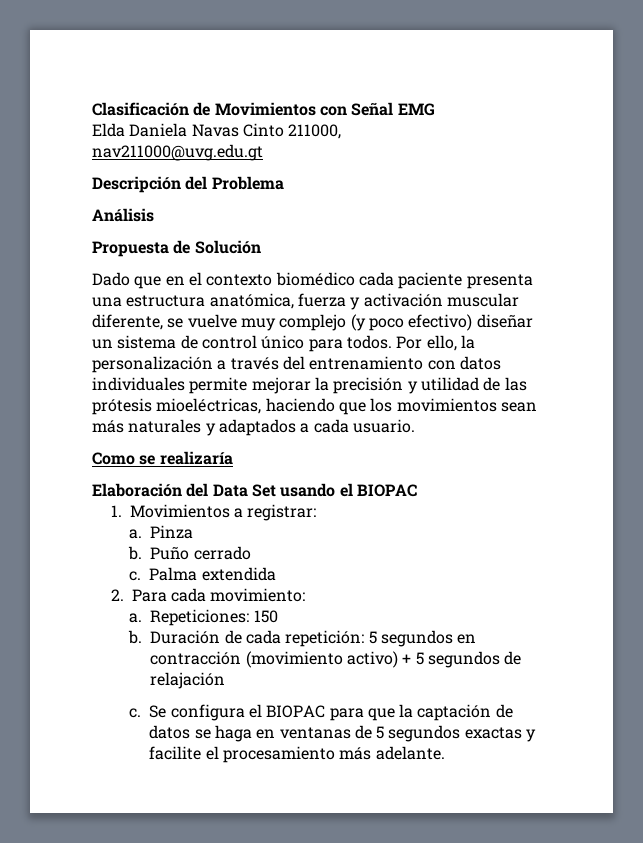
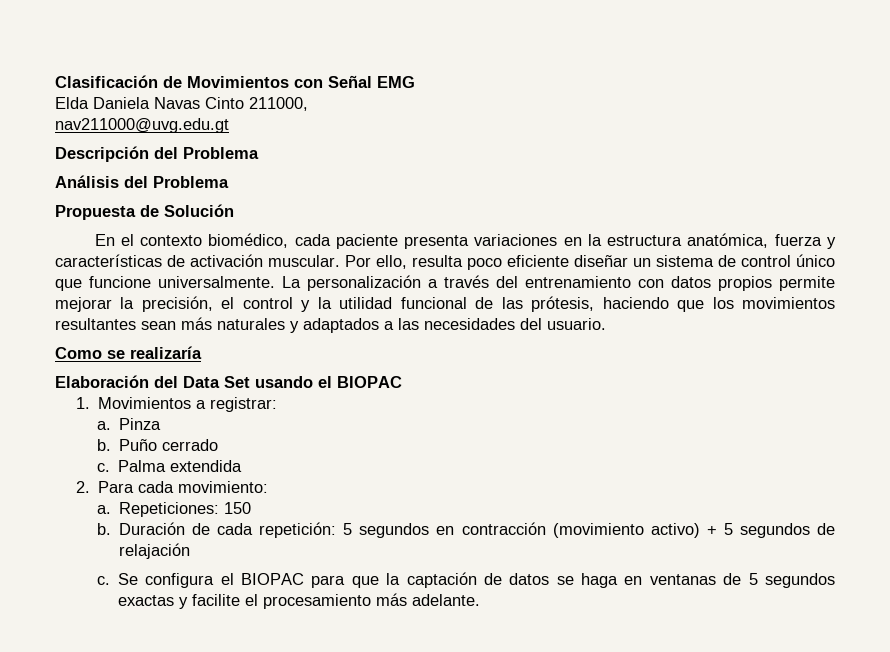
(154, 215) none -> [124,176,229,188] del Problema
[92,272,185,289] Dado que en -> [94,234,115,246] En
[275,272,355,286] biomédico -> [208,233,289,248] biomédico,
[92,297,122,307] una -> [474,234,602,246] variaciones en la
[363,293,519,307] [92,314,473,331] activación muscular diferente, se vuelve muy complejo (y poco efectivo) -> [55,254,569,270] características de activación muscular. Por ello, resulta poco eficiente
[308,335,475,352] para todos. Por ello, la -> [55,276,301,291] que funcione universalmente. La
[92,377,185,391] individuales -> [718,276,772,291] propios
[333,377,527,394] [92,398,262,415] precisión y utilidad de las prótesis mioeléctricas, -> [141,296,595,312] precisión, el control y la utilidad funcional de las prótesis,
(497, 405) none -> [55,318,136,330] resultantes
[313,419,349,433] cada -> [398,318,542,330] las necesidades del

